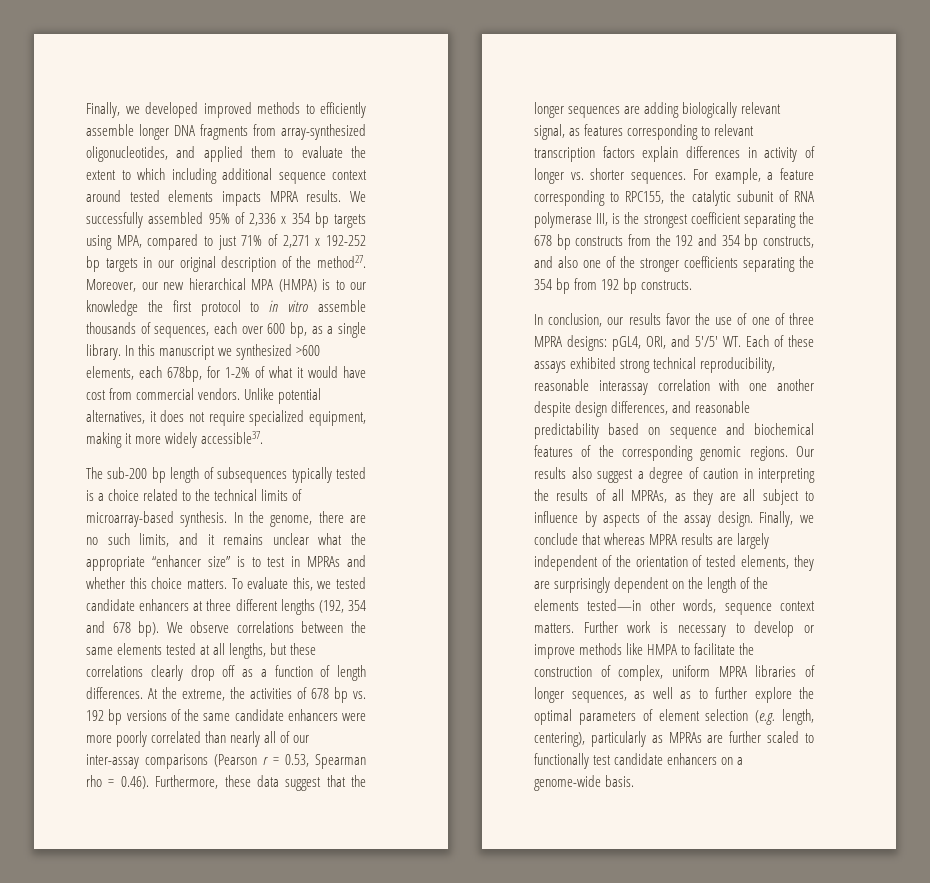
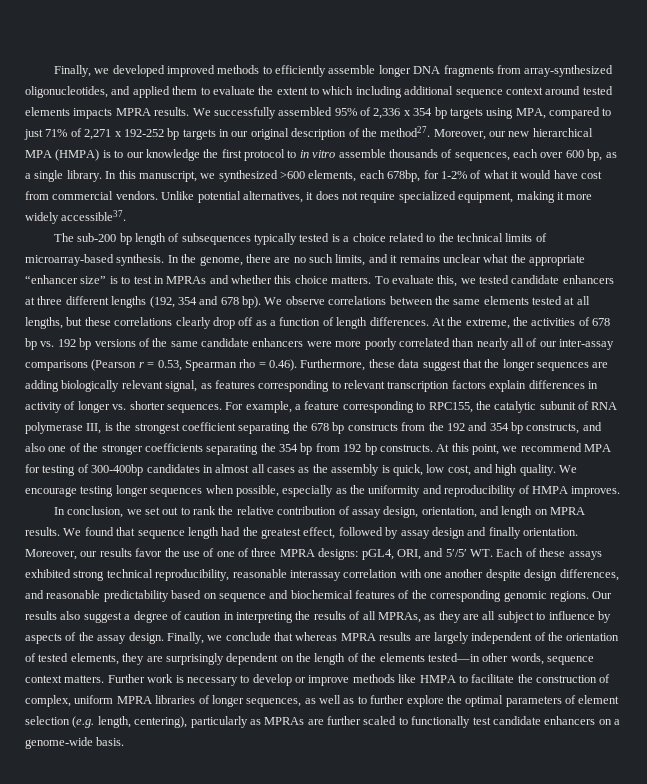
[159,345,216,360] manuscript -> [138,171,197,182] manuscript,
[534,313,603,327] // In conclusion, -> [436,443,612,455] [25,464,578,476] [25,485,621,497] [53,506,586,518] [25,527,578,539] [25,549,77,560] At this point, we recommend MPA for testing of 300-400bp candidates in almost all cases as the assembly is quick, low cost, and high quality. We encourage testing longer sequences when possible, especially as the uniformity and reproducibility of HMPA improves. // In conclusion, we set out to rank the relative contribution of assay design, orientation, and length on MPRA results. We found that sequence length had the greatest effect, followed by assay design and finally orientation. Moreover,

